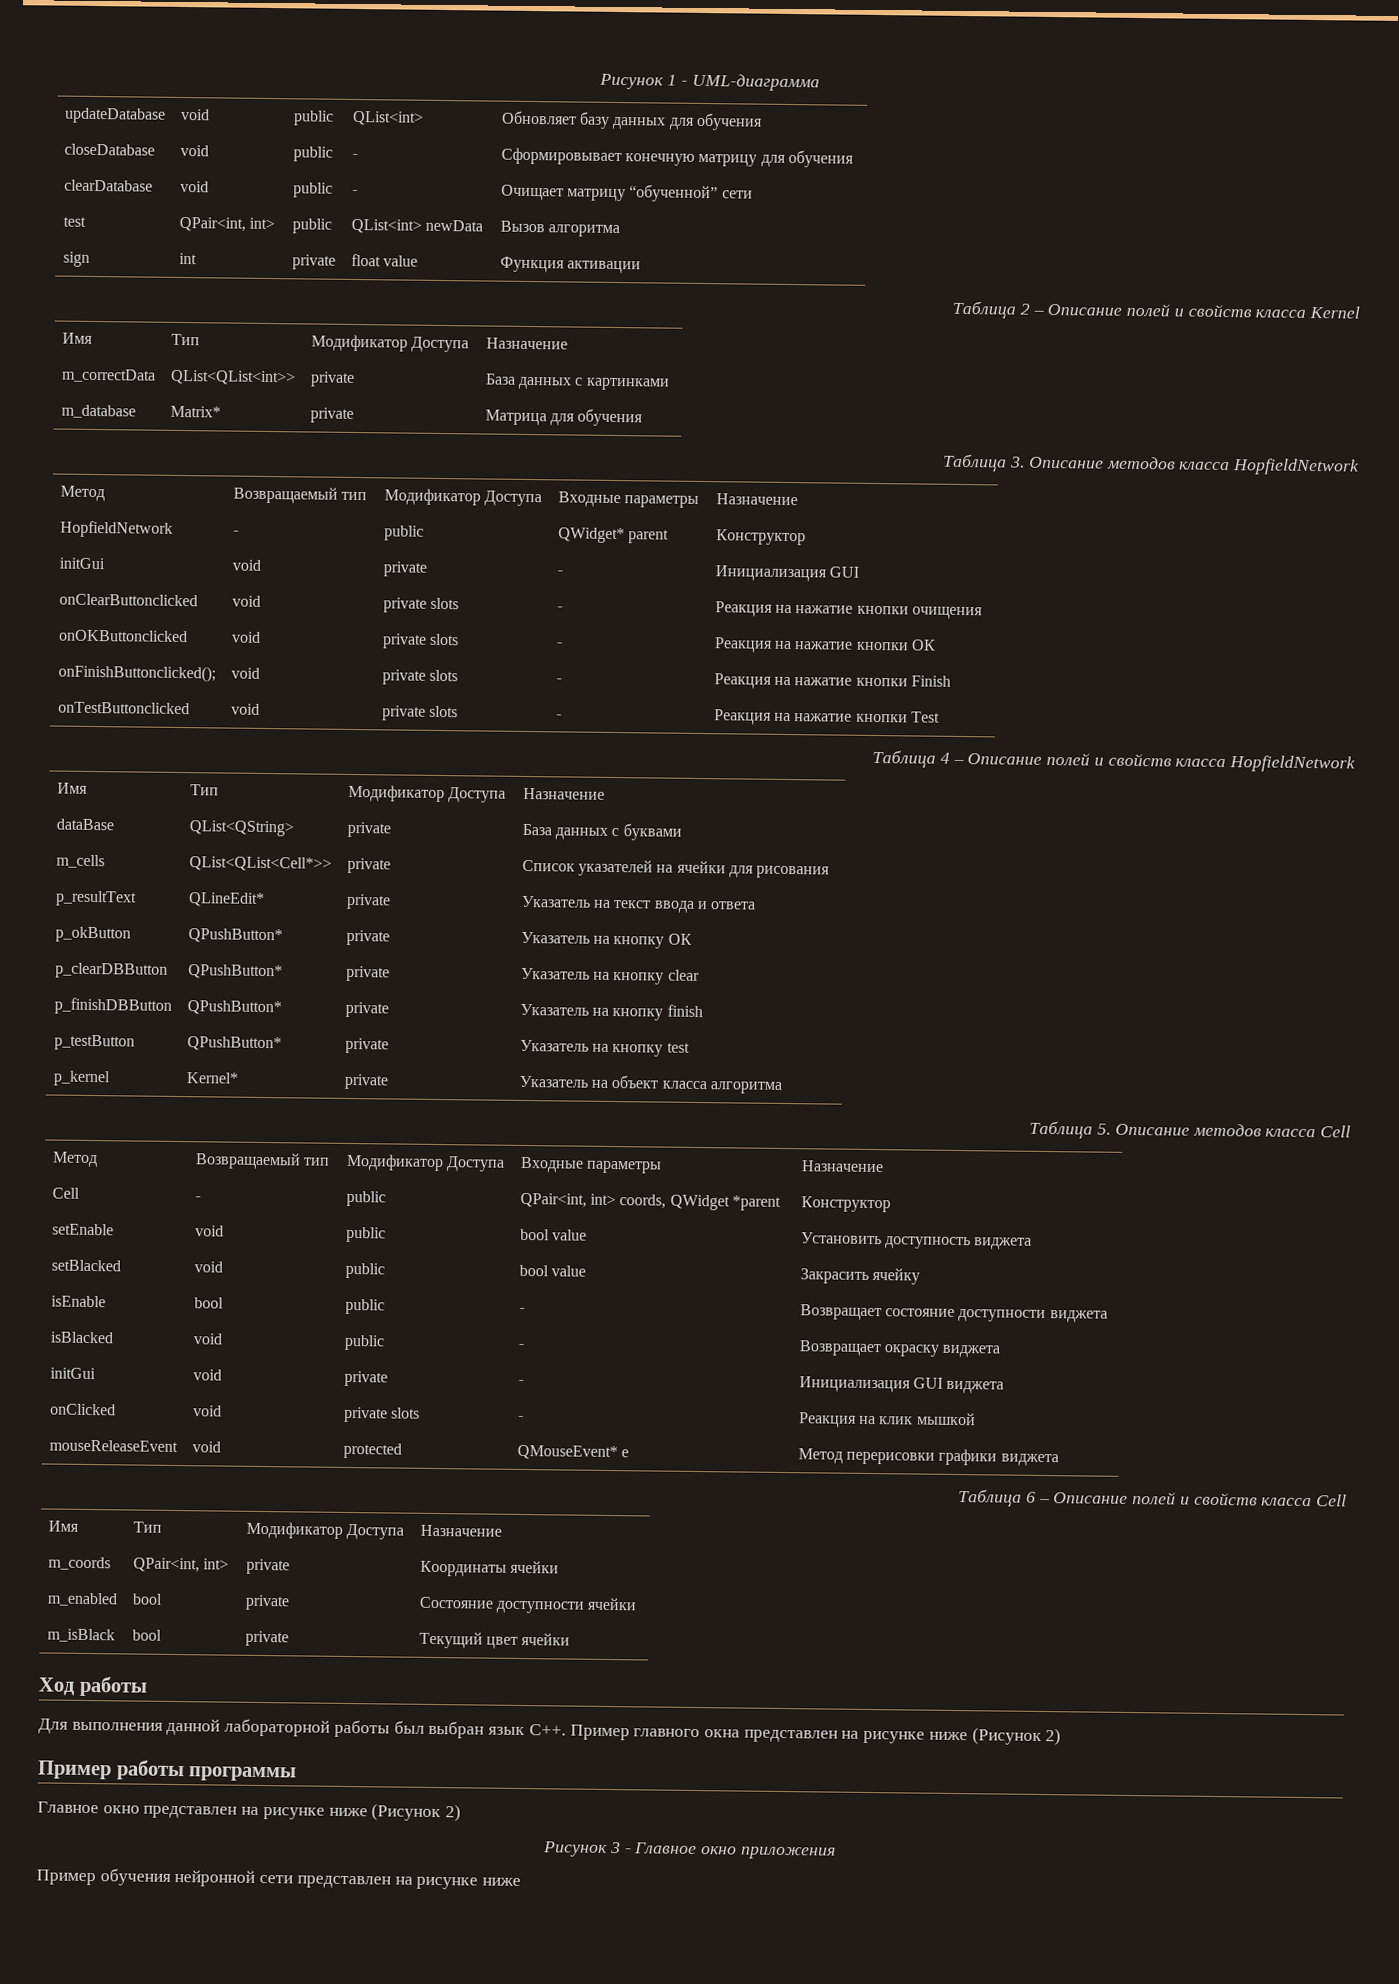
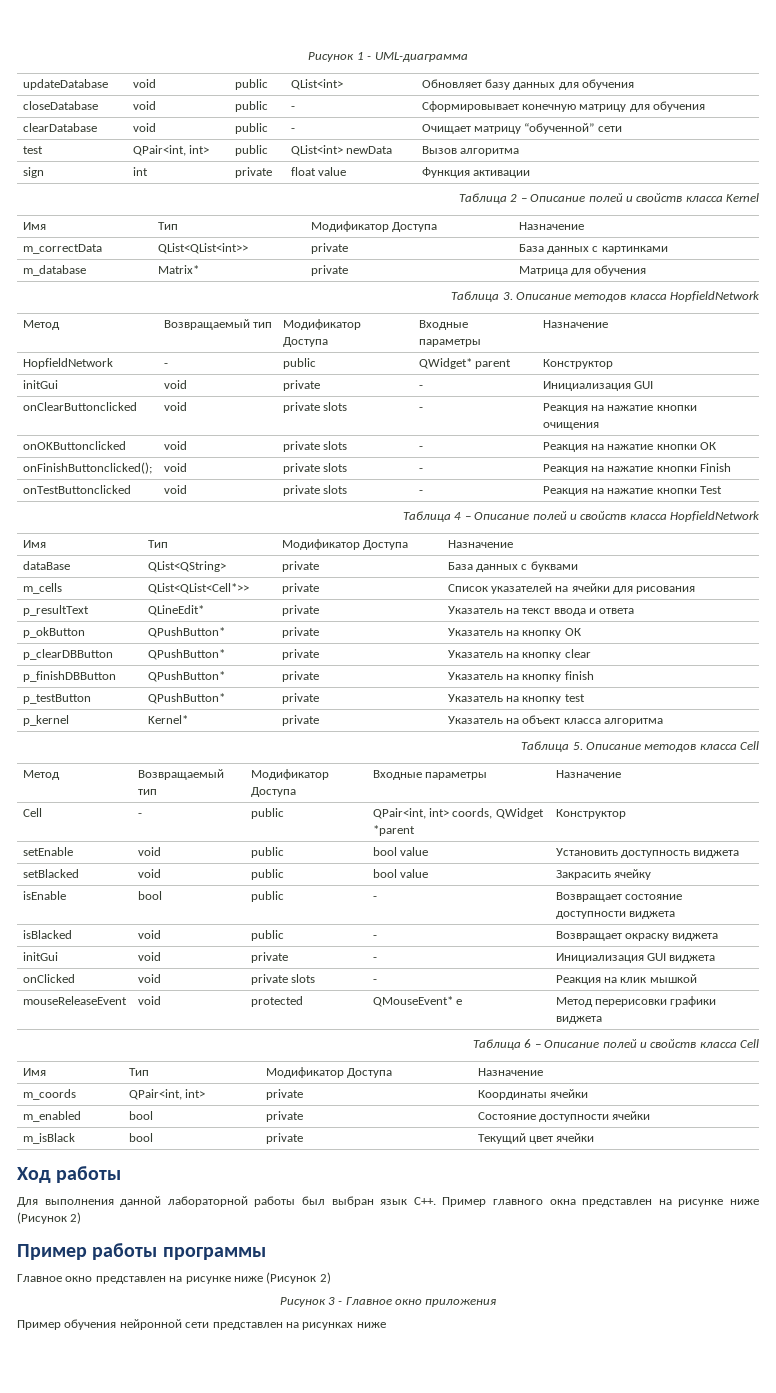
[416,1876,479,1890] рисунке -> [302,1322,354,1330] рисунках

